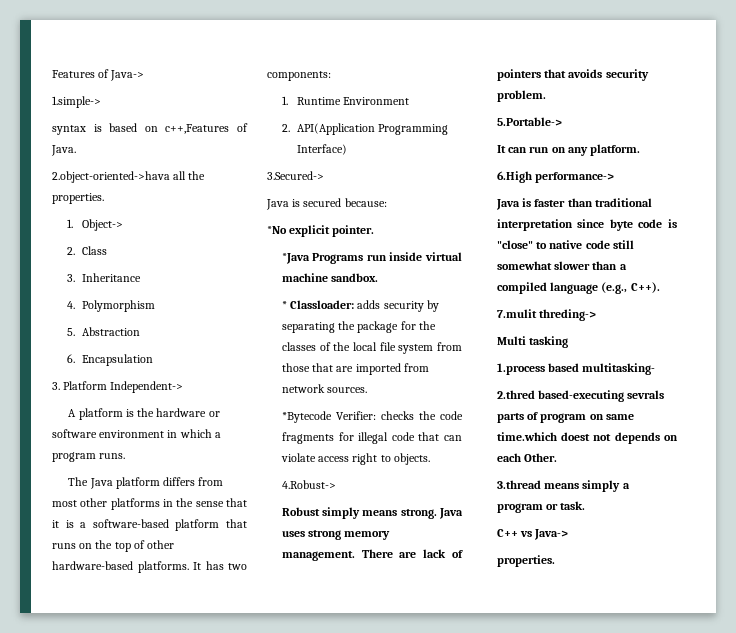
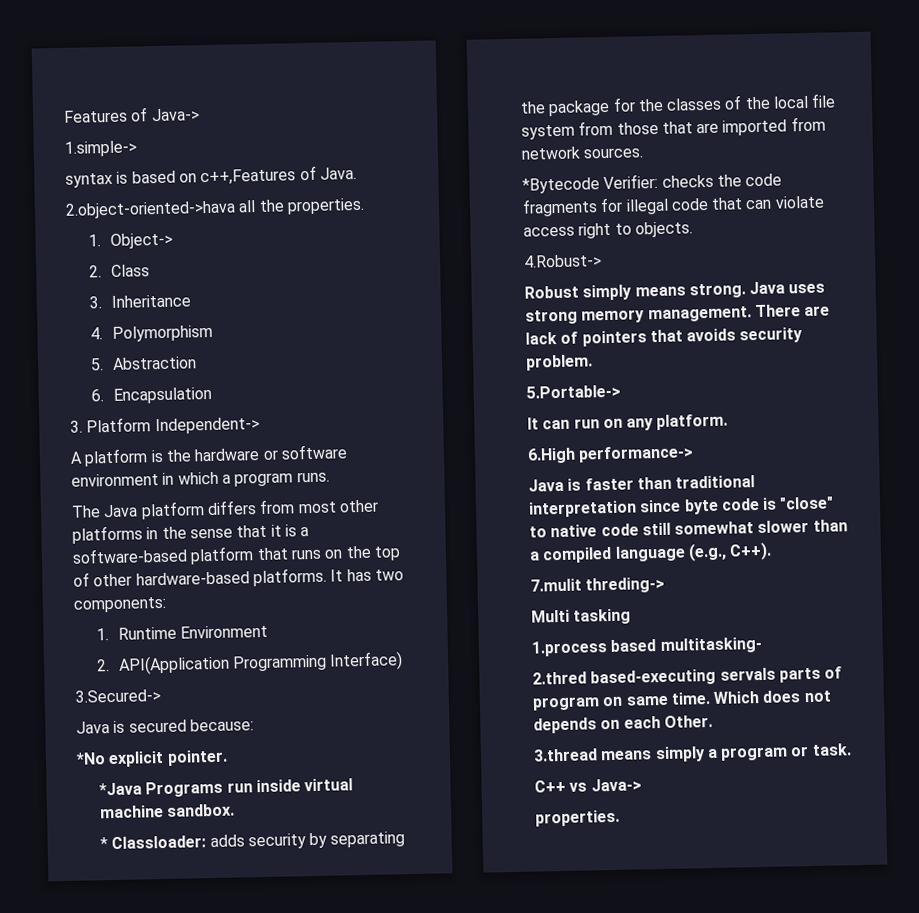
[627,390,665,399] sevrals -> [719,667,776,681] servals
[496,432,591,441] time.which doest -> [670,690,801,705] time. Which does

